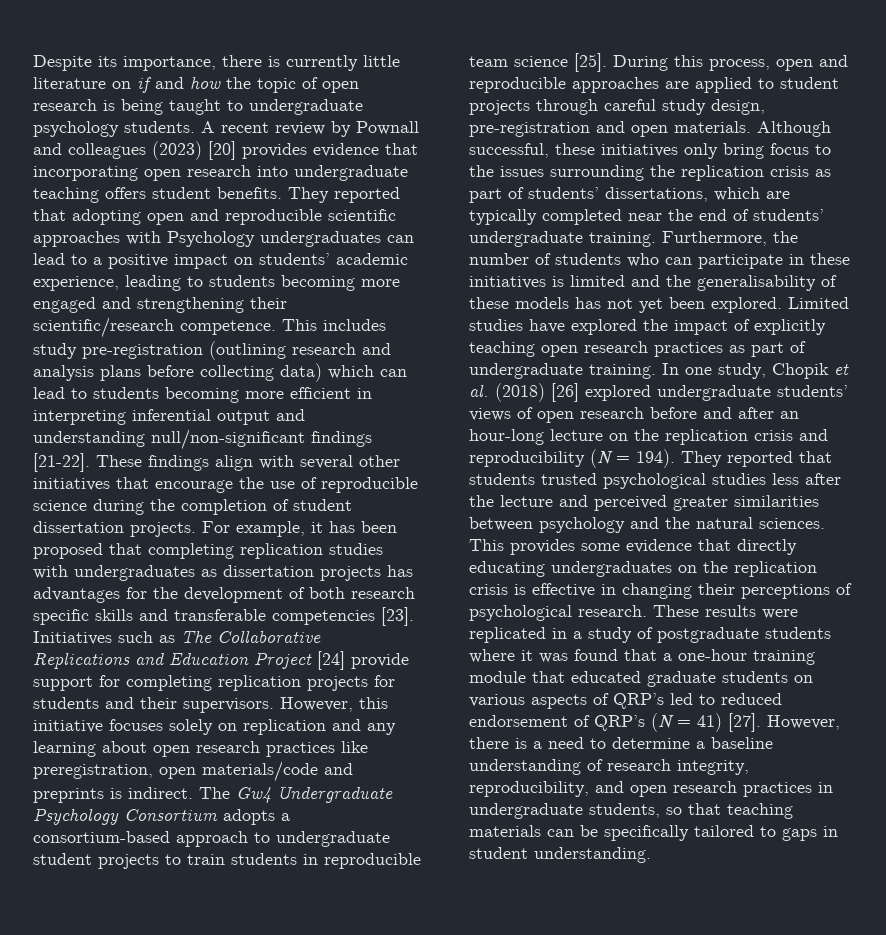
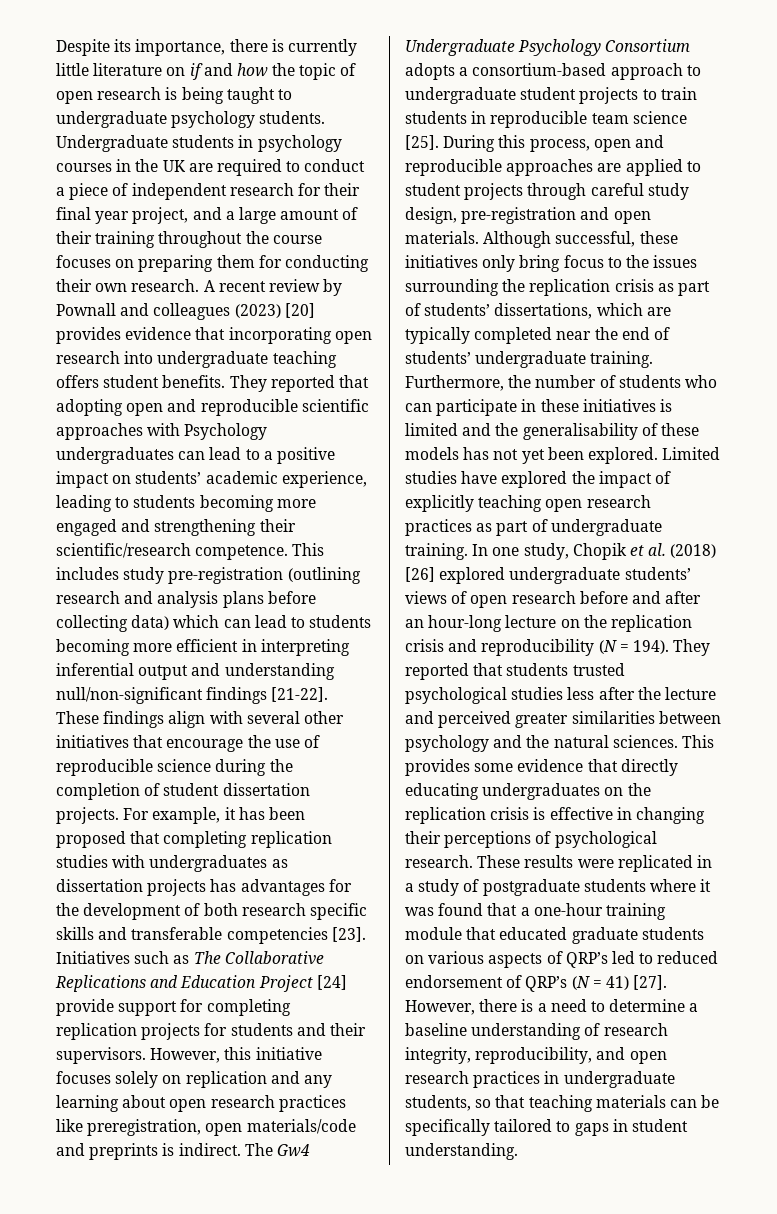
(195, 127) none -> [56,135,342,152] [56,159,366,176] [56,183,361,200] [56,207,359,224] [56,231,322,248] [56,255,369,272] [56,279,200,292] Undergraduate students in psychology courses in the UK are required to conduct a piece of independent research for their final year project, and a large amount of their training throughout the course focuses on preparing them for conducting their own research.

